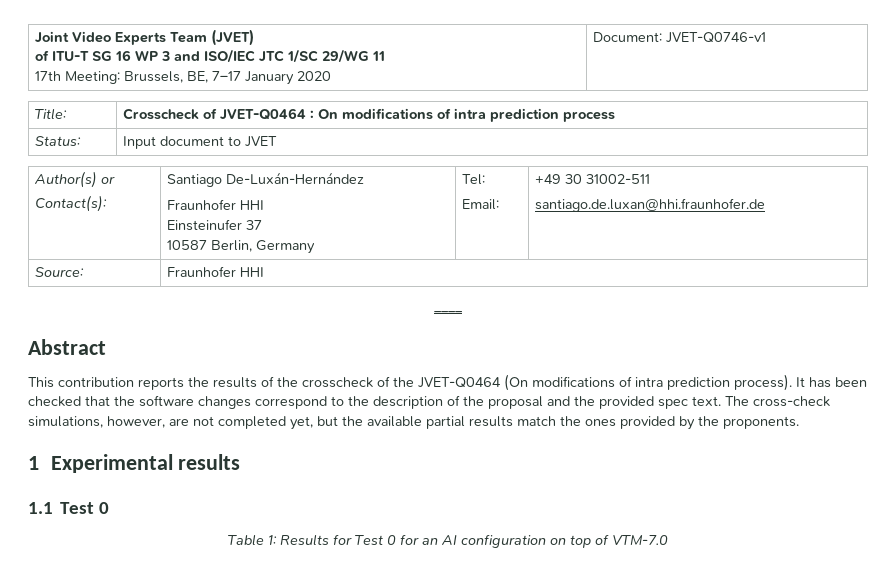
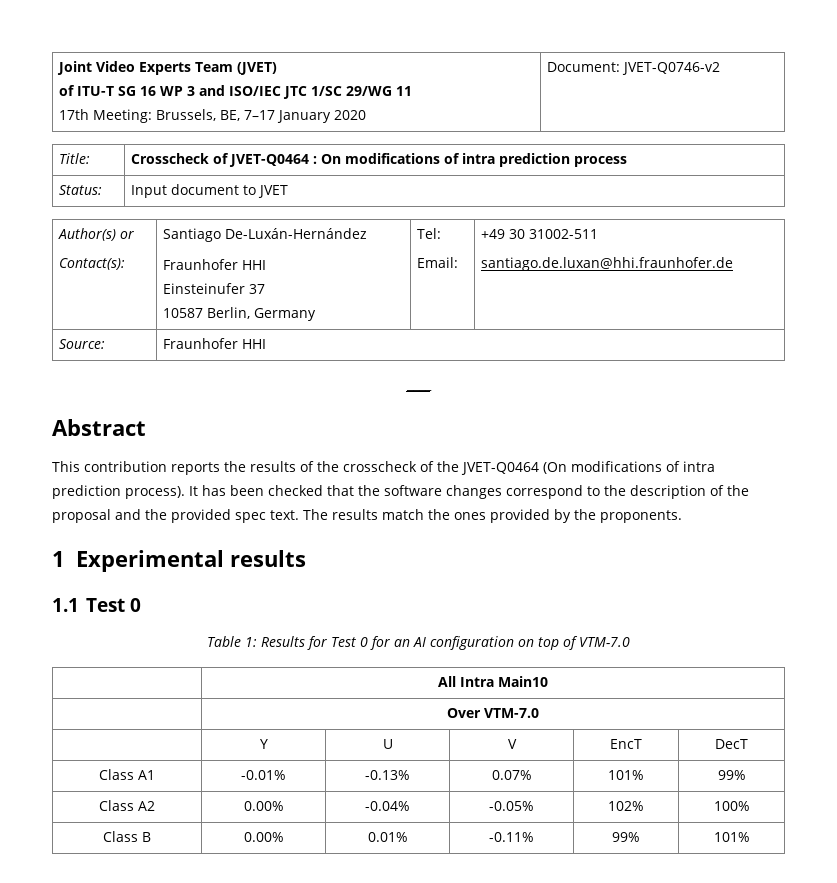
[666,32,767,43] JVET-Q0746-v1 -> [621,62,720,75] JVET-Q0746-v2
[753,396,830,407] [28,416,465,430] cross-check simulations, however, are not completed yet, but the available partial -> (328, 514) none
(668, 540) none -> [438,676,548,687] [447,708,539,718] [259,739,268,749] [382,739,393,749] [507,739,517,749] [610,739,642,749] [715,739,748,749] [99,769,155,780] [241,770,286,780] [365,770,410,780] [491,770,532,780] [608,770,644,780] [717,770,746,780] [99,800,155,811] [243,801,284,811] [365,801,410,811] [489,801,534,811] [608,801,644,811] [713,801,750,811] [103,831,151,842] [243,832,284,842] [367,832,408,842] [489,832,534,842] [612,832,640,842] [713,832,750,842] // | All Intra Main10 // | Over VTM-7.0 // | Y | U | V | EncT | DecT // Class A1 | -0.01% | -0.13% | 0.07% | 101% | 99% // Class A2 | 0.00% | -0.04% | -0.05% | 102% | 100% // Class B | 0.00% | 0.01% | -0.11% | 99% | 101%

